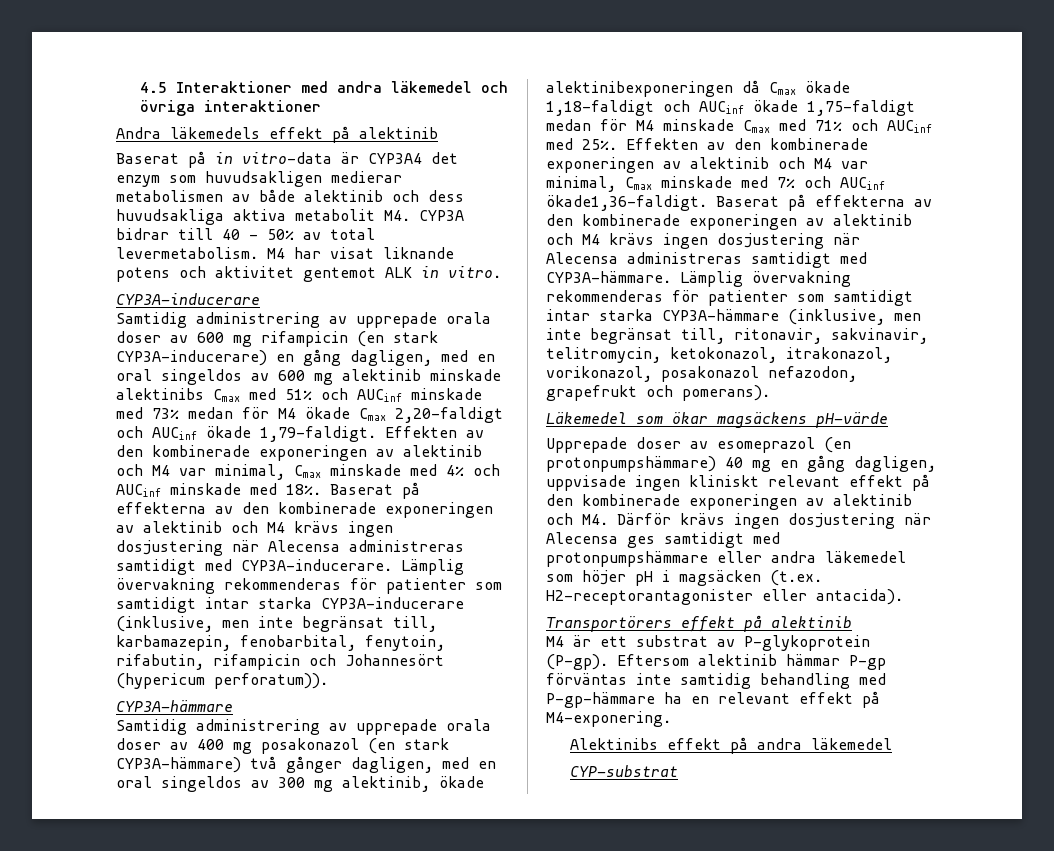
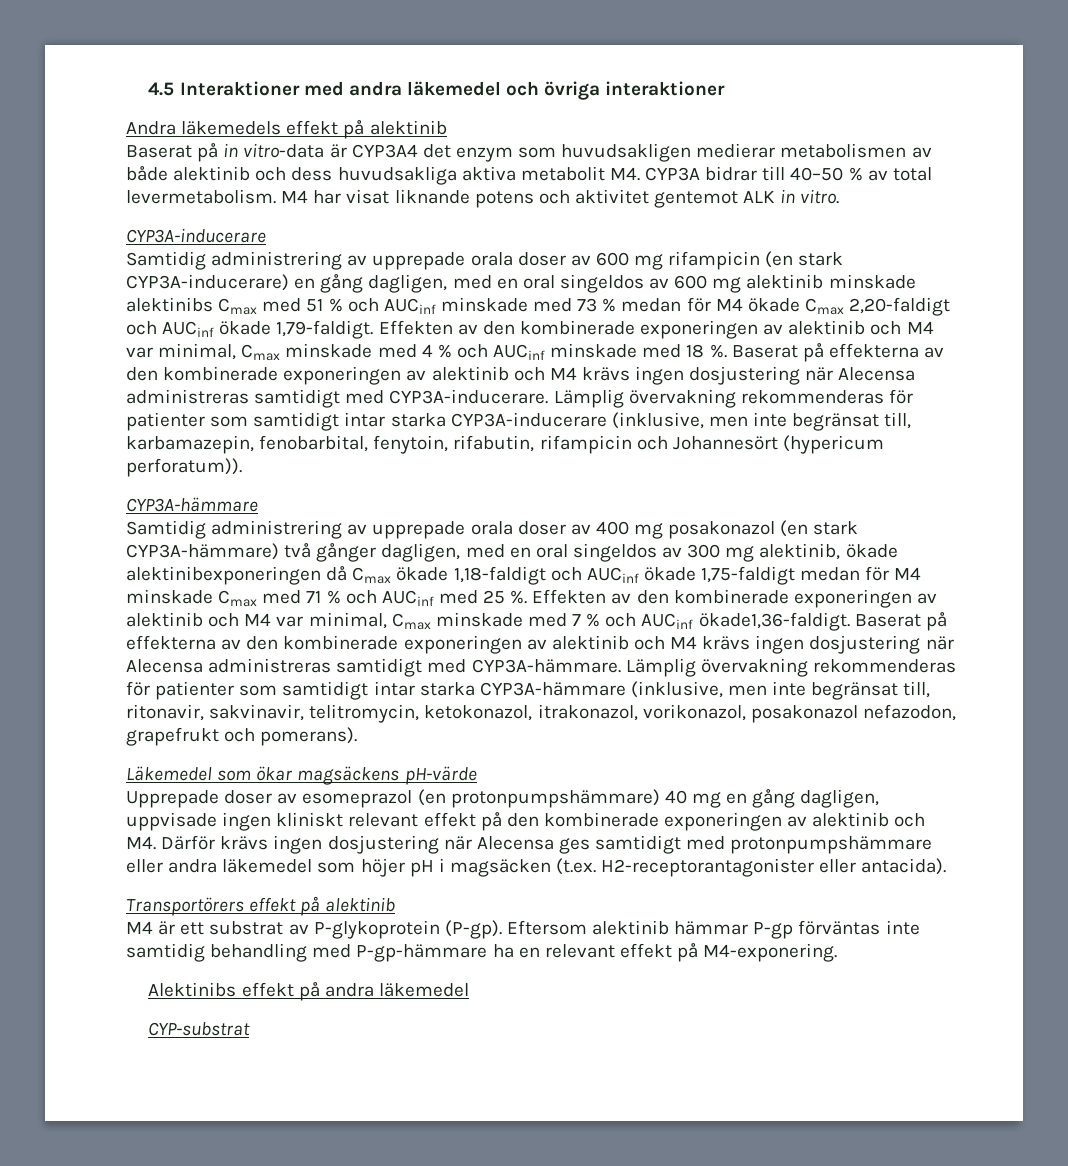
[222,229,294,240] 40 - 50% -> [790,167,863,181] 40–50 %
[285,388,482,402] [116,407,179,419] 51% och AUCinf minskade med 73% -> [306,297,617,314] 51 % och AUCinf minskade med 73 %
[446,464,500,476] [116,483,321,497] 4% och AUCinf minskade med 18%. -> [421,343,727,360] 4 % och AUCinf minskade med 18 %.
[815,120,842,131] 71% -> [306,590,341,604] 71 %
[582,139,617,150] 25%. -> [483,590,528,604] 25 %.
[777,177,795,188] 7% -> [572,613,601,627] 7 %

